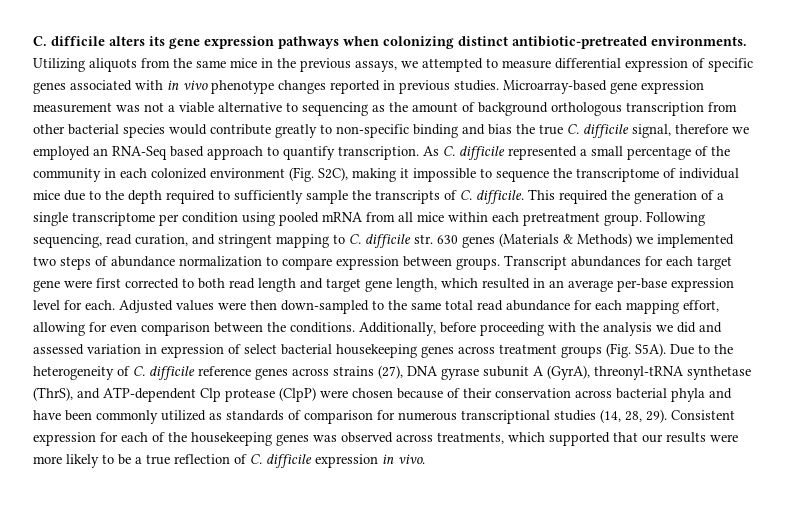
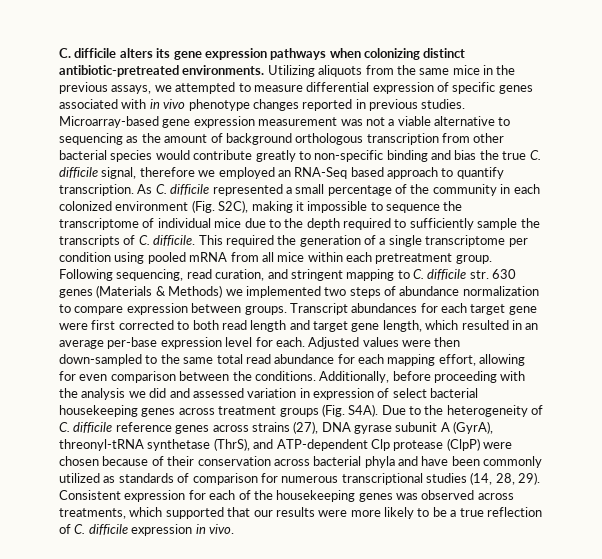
[635,343,666,357] S5A). -> [348,404,379,417] S4A).

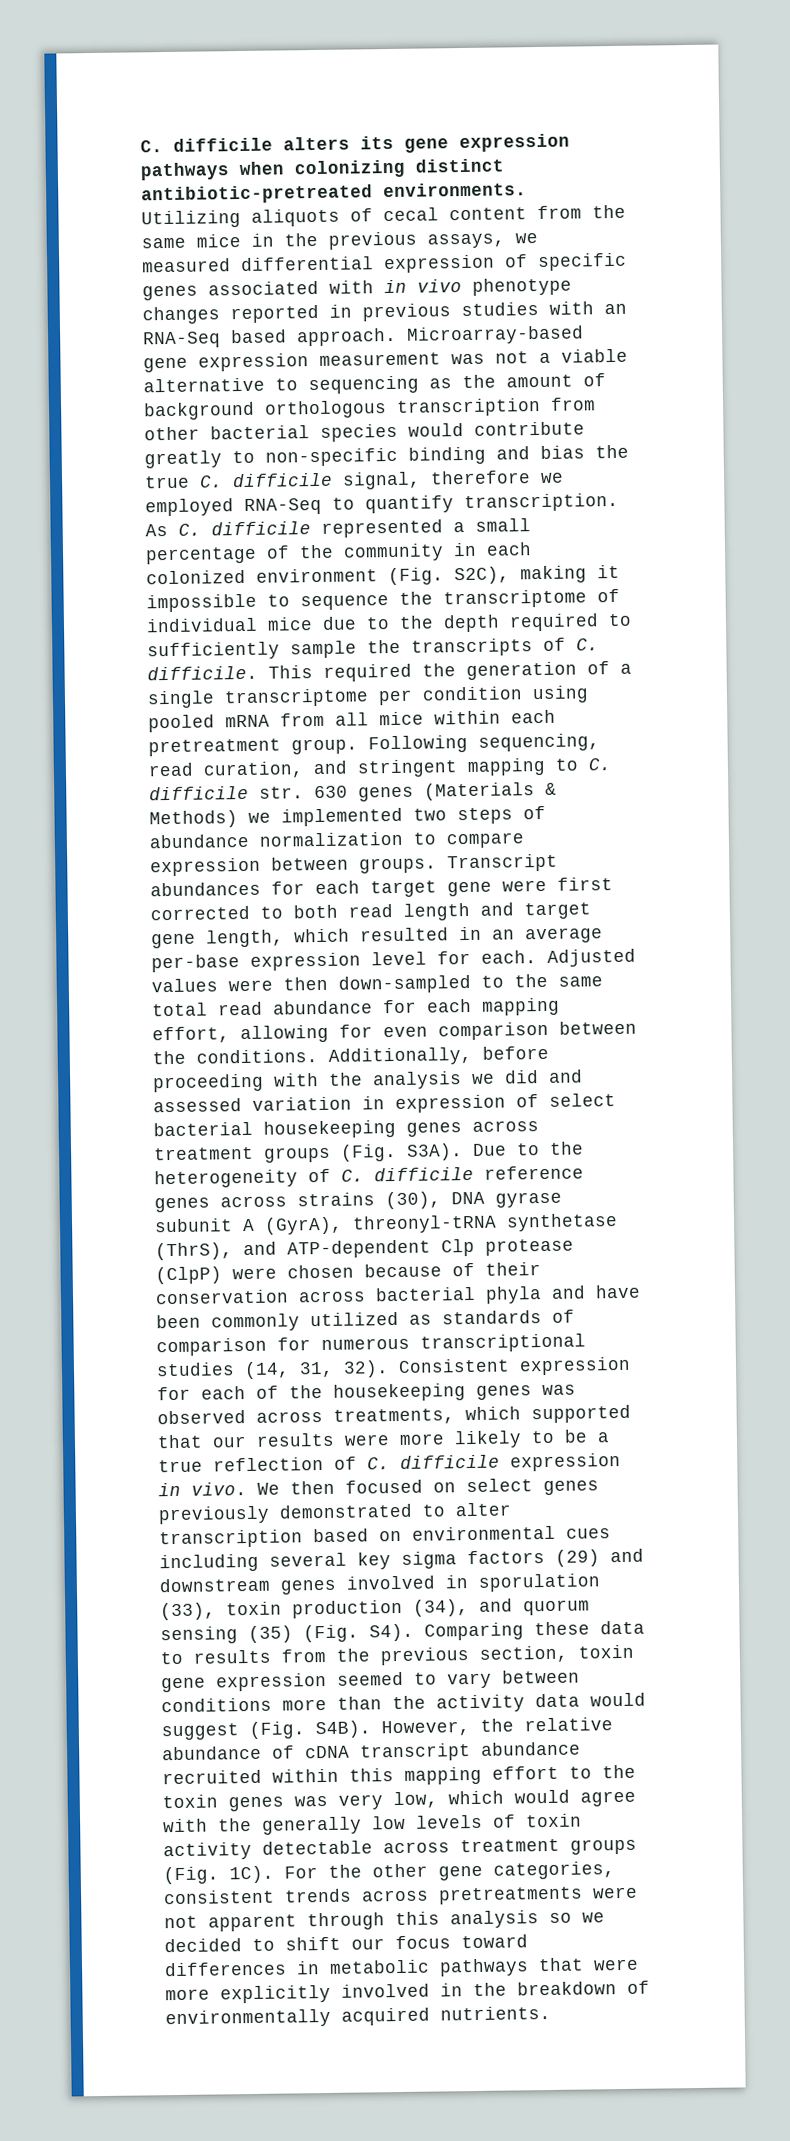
(363, 71) none -> [350,207,527,222] of cecal content
[175,82,303,94] attempted to measure -> [142,258,231,273] measured
[421,99,466,109] studies. -> [461,301,627,317] [143,327,397,349] studies with an RNA-Seq based approach.
[277,167,438,179] an RNA-Seq based approach -> [244,497,322,515] RNA-Seq
[348,404,379,417] S4A). -> [406,1143,463,1161] S3A).
[293,421,319,434] (27), -> [385,1191,441,1210] (30),
[495,472,541,485] 28, 29). -> [299,1360,389,1378] 31, 32).
(234, 529) none -> [257,1478,599,1496] [158,1502,511,1525] [159,1525,611,1549] [159,1548,644,1573] [159,1573,601,1595] [160,1598,590,1621] [160,1620,645,1645] [160,1644,634,1666] [161,1669,580,1693] [161,1692,646,1713] [161,1717,613,1741] [162,1741,581,1762] [162,1764,636,1785] [162,1789,636,1812] [163,1813,582,1835] [163,1838,637,1861] [163,1861,615,1885] [164,1886,638,1905] [164,1910,605,1932] [164,1934,528,1953] [164,1957,639,1977] [165,1980,650,2004] [165,2005,551,2029] We then focused on select genes previously demonstrated to alter transcription based on environmental cues including several key sigma factors (29) and downstream genes involved in sporulation (33), toxin production (34), and quorum sensing (35) (Fig. S4). Comparing these data to results from the previous section, toxin gene expression seemed to vary between conditions more than the activity data would suggest (Fig. S4B). However, the relative abundance of cDNA transcript abundance recruited within this mapping effort to the toxin genes was very low, which would agree with the generally low levels of toxin activity detectable across treatment groups (Fig. 1C). For the other gene categories, consistent trends across pretreatments were not apparent through this analysis so we decided to shift our focus toward differences in metabolic pathways that were more explicitly involved in the breakdown of environmentally acquired nutrients.

